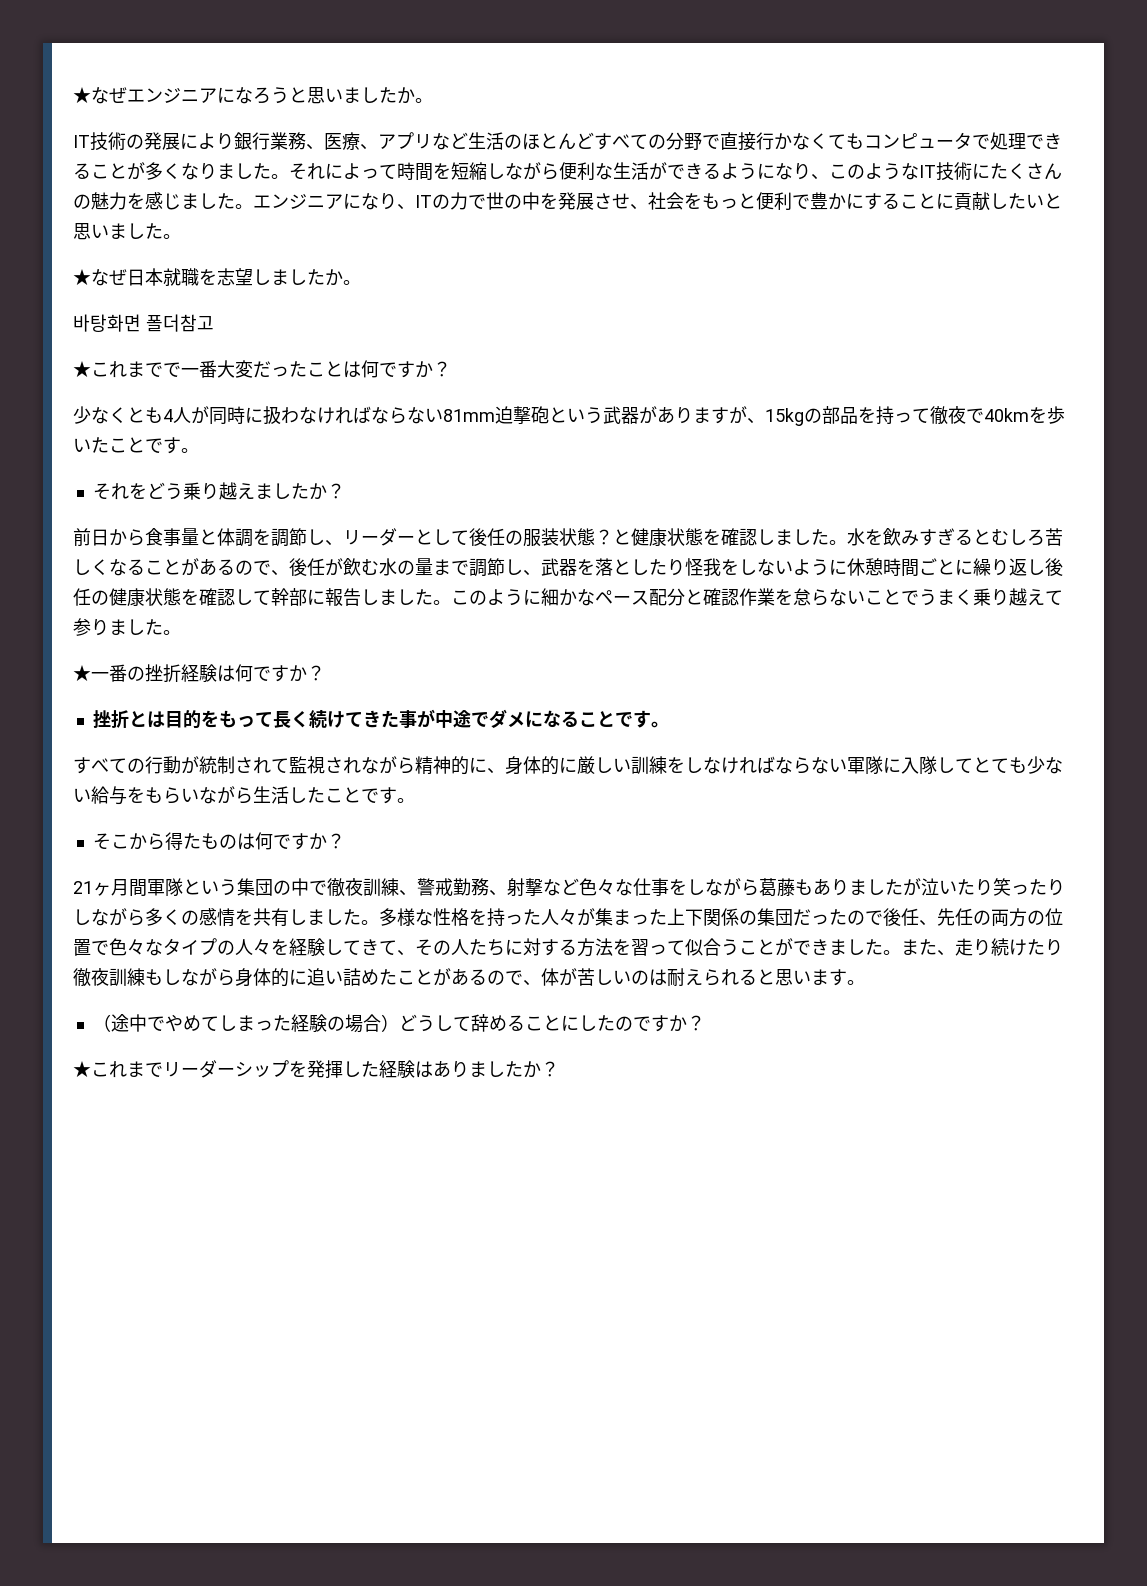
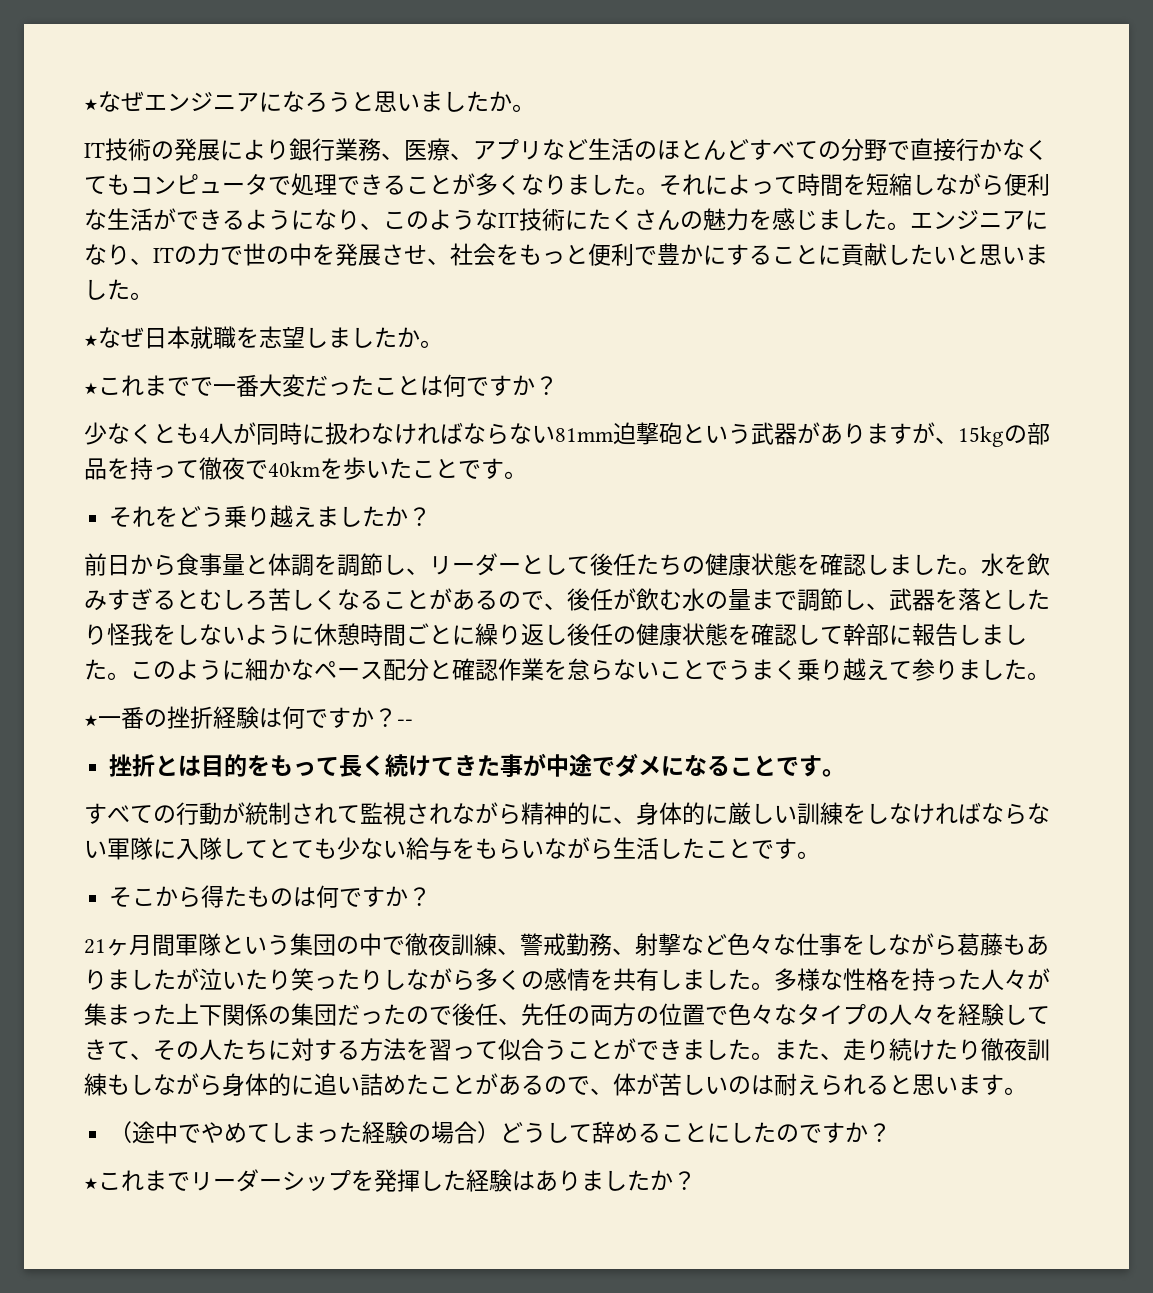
[73,314,214,332] // 바탕화면 폴더참고 -> (443, 344) none
[505,528,631,547] の服装状態？と -> [636,554,705,576] たちの
(325, 673) none -> [397,719,413,726] --

